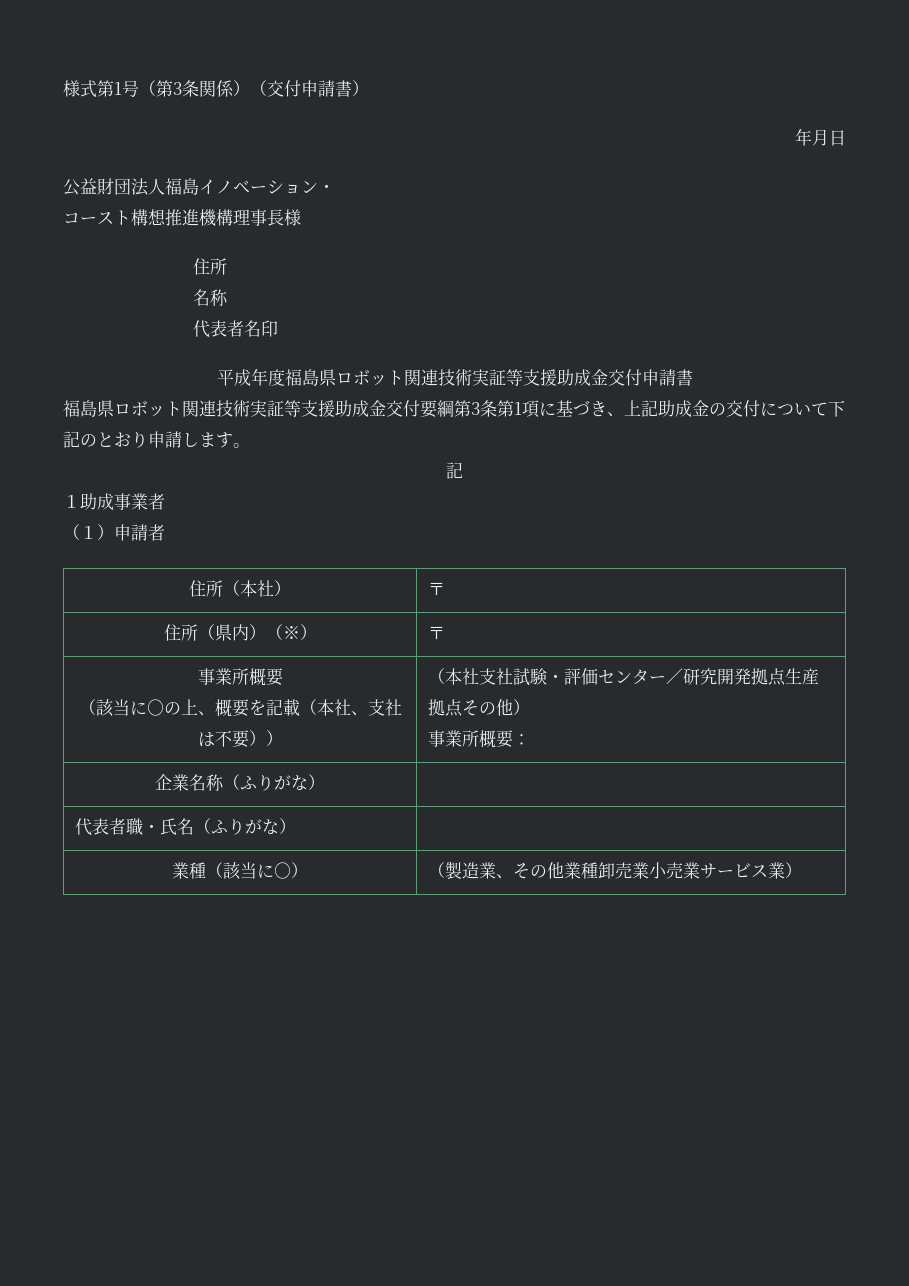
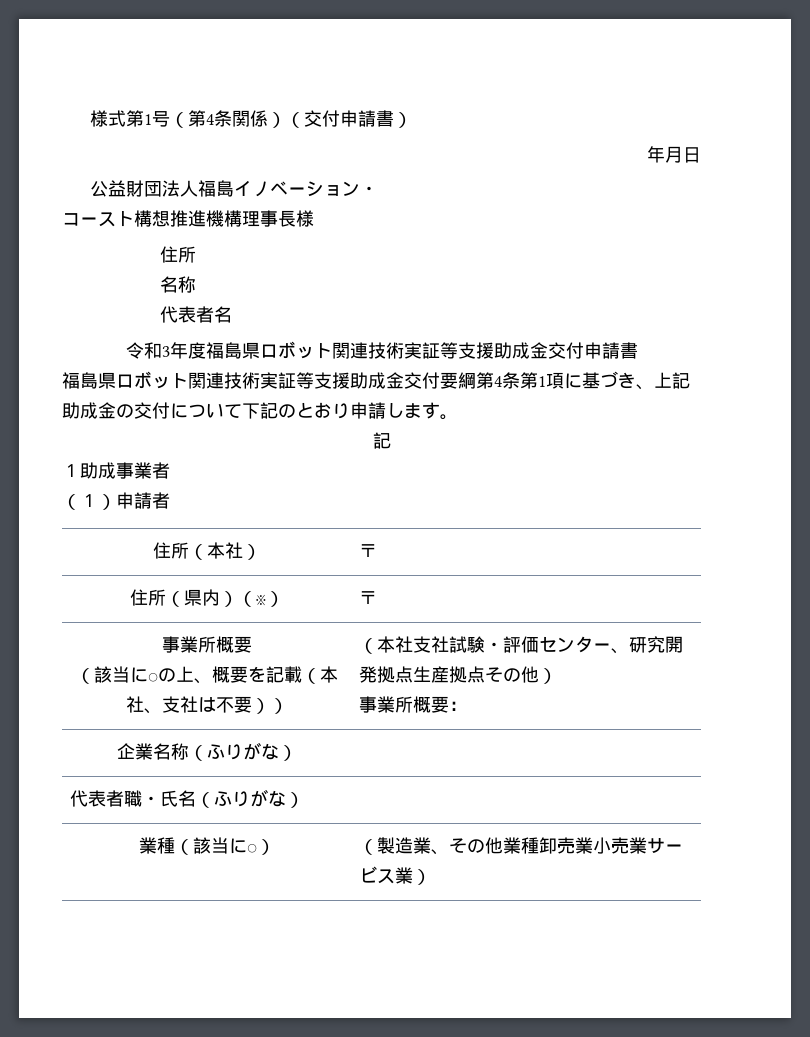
[173,82,182,95] 3 -> [205,114,214,125] 4
[261,320,279,337] [216,369,251,386] 印 // 平成 -> [125,342,170,359] // 令和3
[471,402,480,415] 3 -> [494,376,502,387] 4
[665,668,683,684] ／ -> [611,648,630,654] 、

